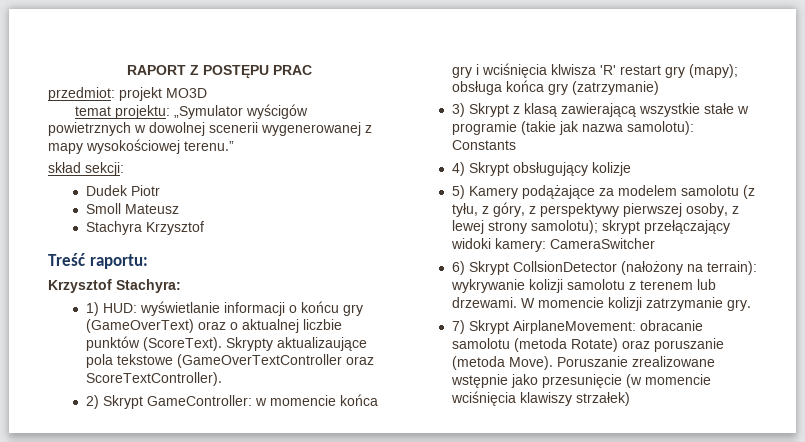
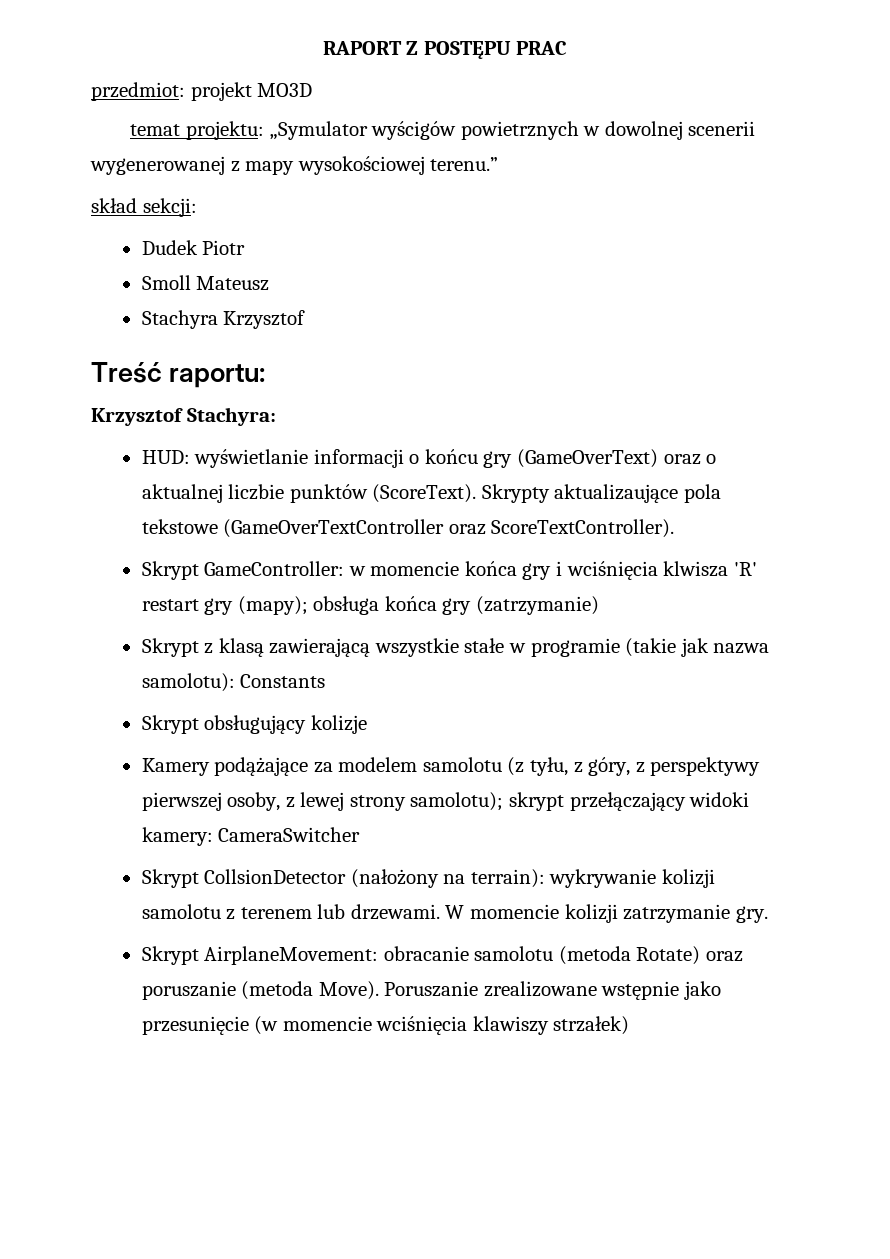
[85,302,99,316] 1) -> (276, 416) none
[85,395,99,409] 2) -> (675, 528) none
[451,103,465,117] 3) -> (600, 605) none
[451,162,465,176] 4) -> (326, 681) none
[451,185,465,199] 5) -> (367, 724) none
[451,261,465,275] 6) -> (361, 834) none
[451,320,465,334] 7) -> (768, 914) none

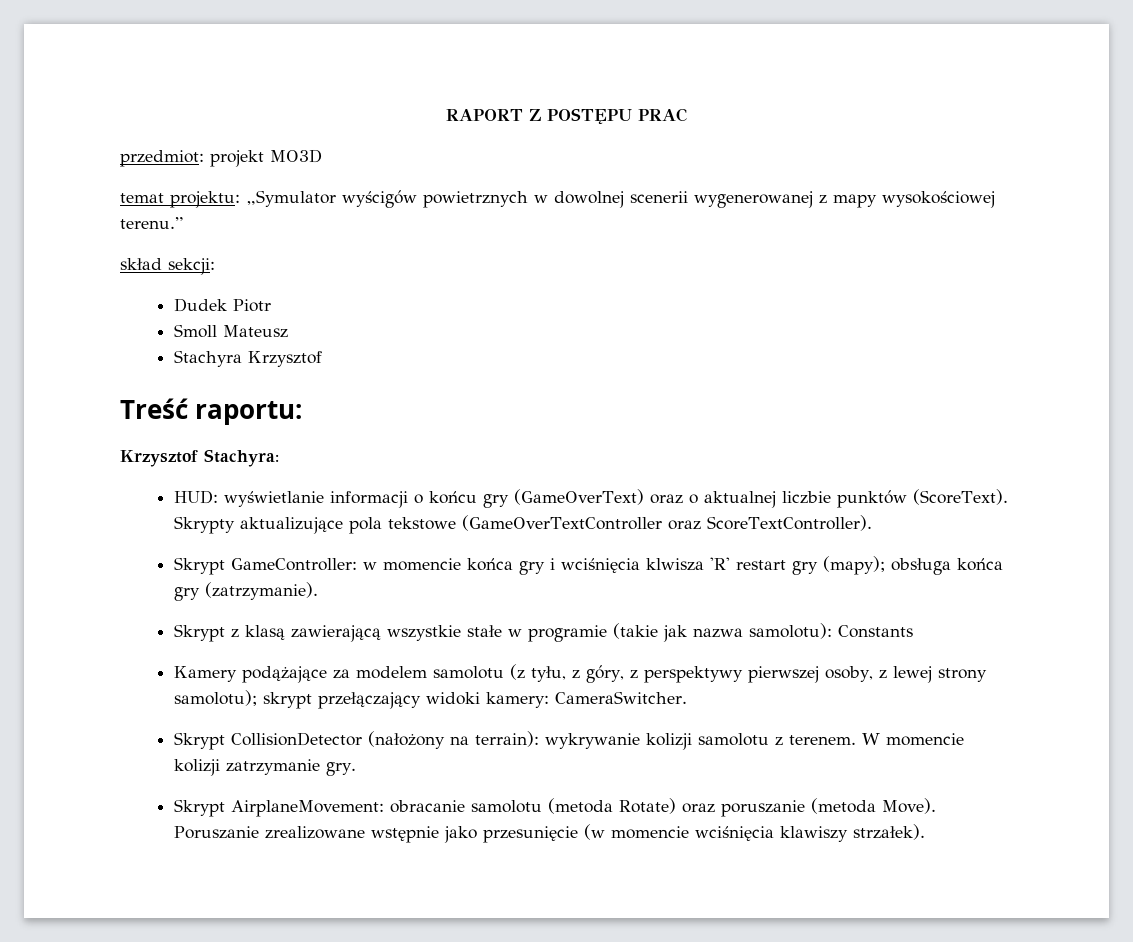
[554,484,679,503] aktualizaujące -> [240,517,344,534] aktualizujące
[476,596,600,615] (zatrzymanie) -> [205,582,319,600] (zatrzymanie).
[141,715,367,734] // Skrypt obsługujący kolizje -> (914, 631) none
[218,827,361,842] [141,869,347,888] CameraSwitcher // Skrypt CollsionDetector -> [555,691,688,704] [174,732,363,750] CameraSwitcher. // Skrypt CollisionDetector
[240,904,440,920] terenem lub drzewami. -> [789,735,857,745] terenem.
[553,1016,630,1035] strzałek) -> [853,824,926,840] strzałek).

